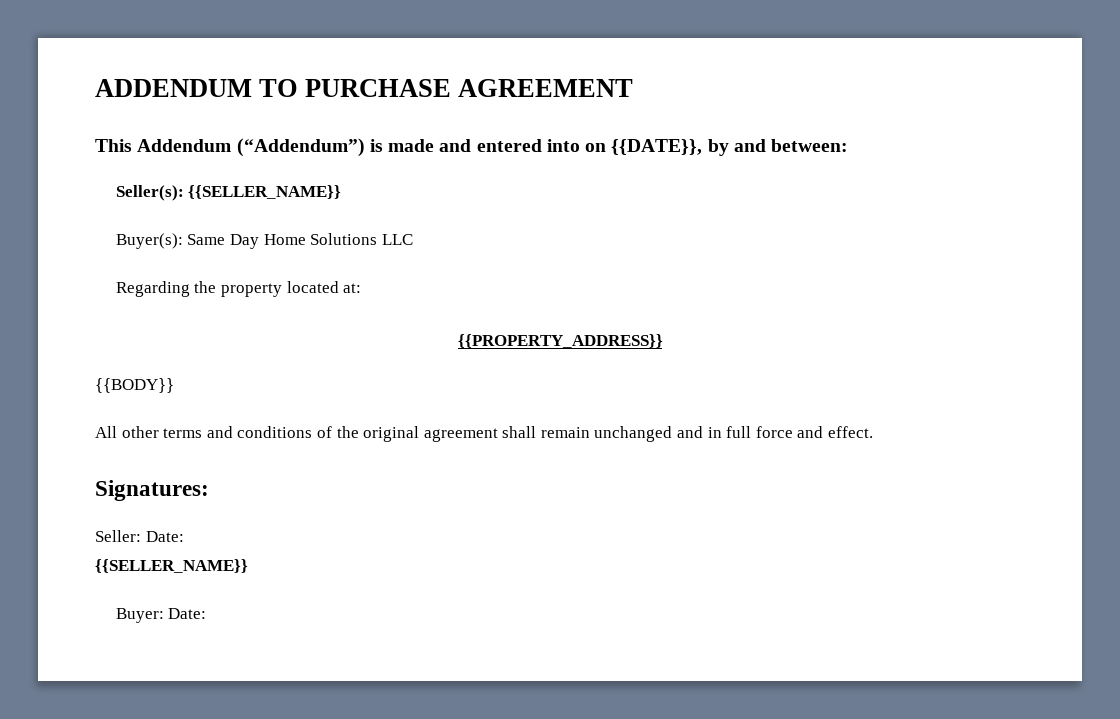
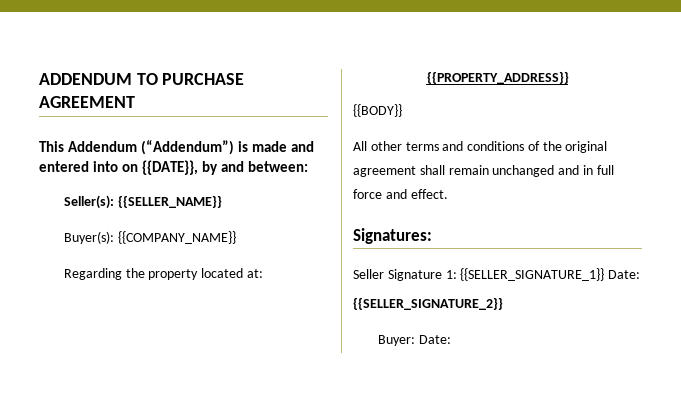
[187,233,413,249] Same Day Home Solutions LLC -> [117,231,236,244] {{COMPANY_NAME}}
[95,530,141,542] Seller: -> [353,268,605,281] Seller Signature 1: {{SELLER_SIGNATURE_1}}
[95,559,248,573] {{SELLER_NAME}} -> [353,297,503,310] {{SELLER_SIGNATURE_2}}

